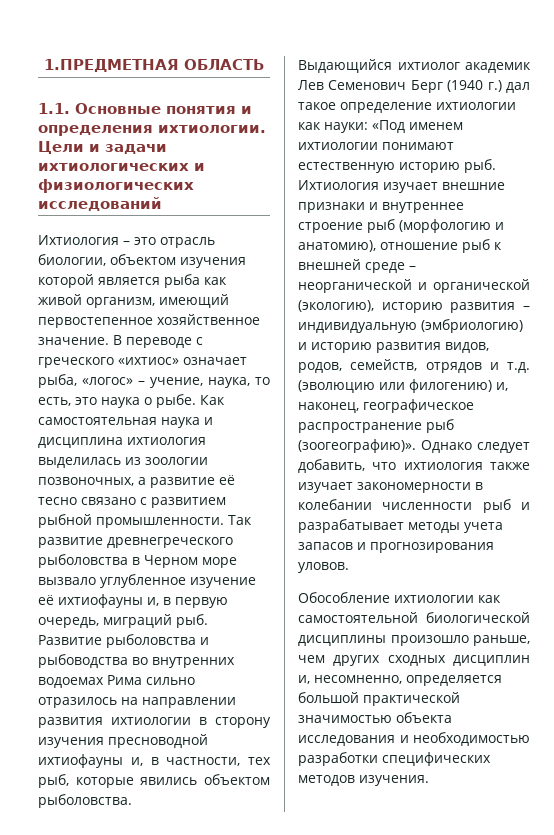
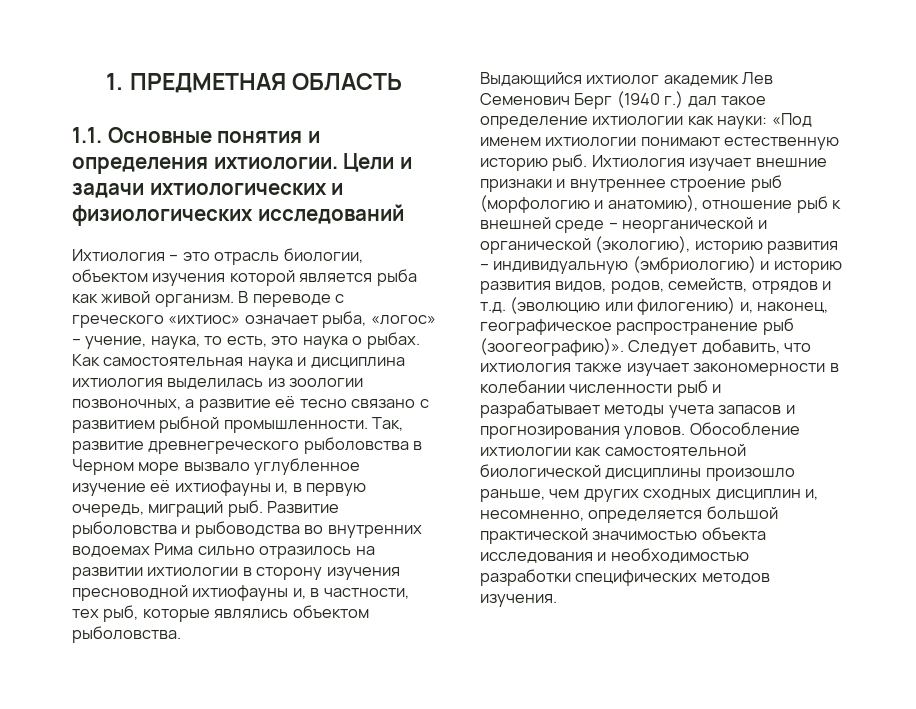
[44,59,179,72] 1.ПРЕДМЕТНАЯ -> [106,73,286,93] 1. ПРЕДМЕТНАЯ
[86,294,229,308] [38,314,260,328] [38,337,109,345] организм, имеющий первостепенное хозяйственное значение. -> [154,294,234,307] организм.
[156,394,196,408] рыбе. -> [366,332,420,349] рыбах.
[228,515,252,525] Так -> [372,417,404,431] Так,
[142,697,236,708] [38,717,103,728] направлении развития -> [72,567,143,580] развитии
[140,777,198,785] явились -> [214,609,289,619] являлись
[421,440,530,453] Однако следует -> [628,340,698,356] Следует
(349, 567) // -> (686, 432) none

